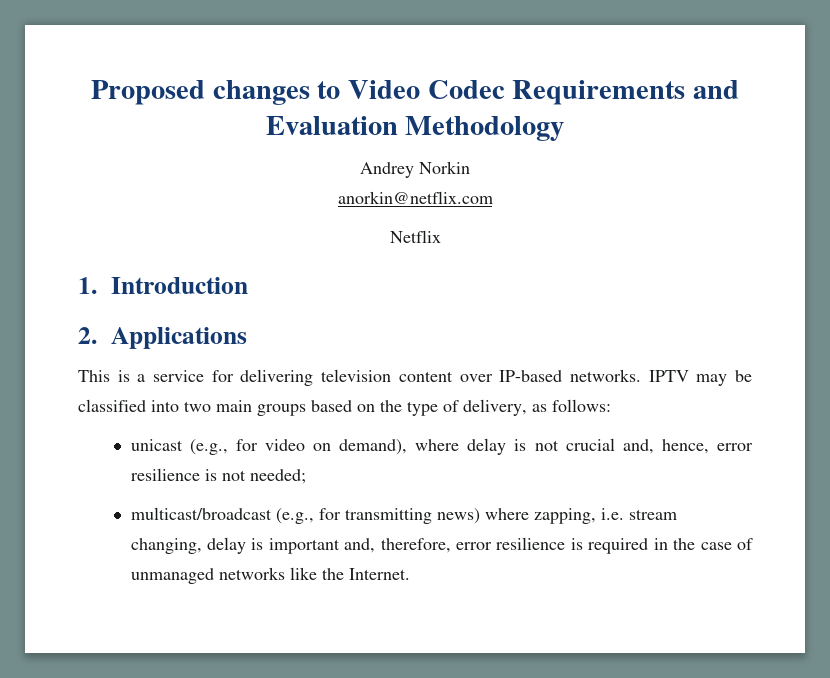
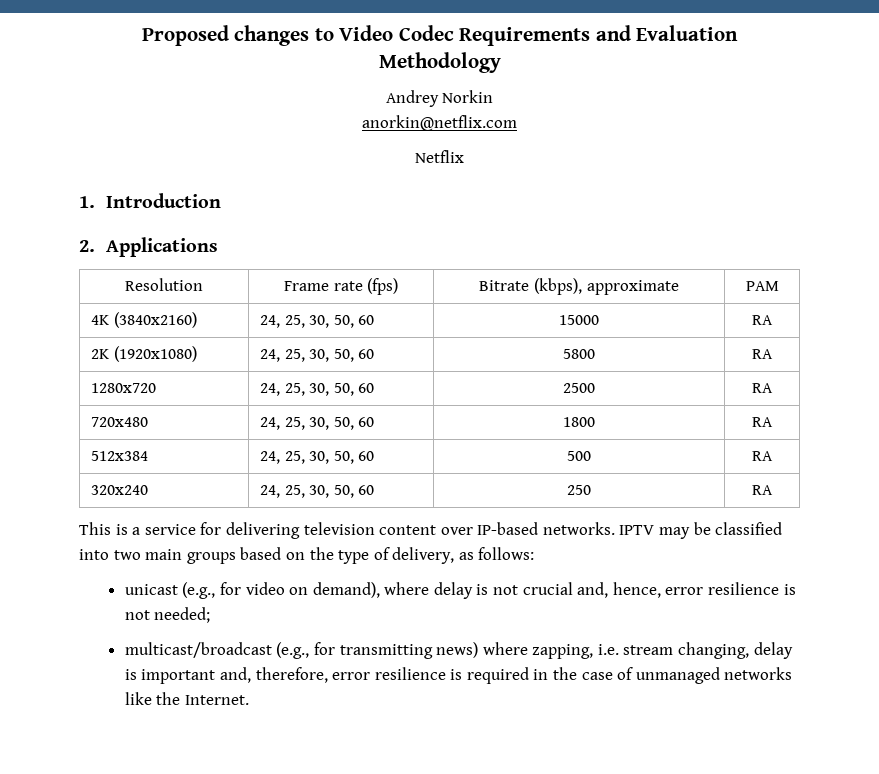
(247, 338) none -> [125,278,203,291] [283,278,399,295] [479,278,679,295] [745,281,779,291] [91,312,197,328] [260,315,375,328] [559,315,599,325] [752,315,773,325] [91,346,197,362] [260,349,375,362] [563,349,595,359] [752,349,773,359] [91,383,157,393] [260,383,375,396] [563,383,595,393] [752,383,773,393] [91,417,149,427] [260,417,375,430] [563,417,595,427] [752,417,773,427] [91,451,149,461] [260,451,375,464] [567,451,591,461] [752,451,773,461] [91,485,149,495] [260,485,375,498] [567,485,591,495] [752,485,773,495] // Resolution | Frame rate (fps) | Bitrate (kbps), approximate | PAM // 4K (3840x2160) | 24, 25, 30, 50, 60 | 15000 | RA // 2K (1920x1080) | 24, 25, 30, 50, 60 | 5800 | RA // 1280x720 | 24, 25, 30, 50, 60 | 2500 | RA // 720x480 | 24, 25, 30, 50, 60 | 1800 | RA // 512x384 | 24, 25, 30, 50, 60 | 500 | RA // 320x240 | 24, 25, 30, 50, 60 | 250 | RA

